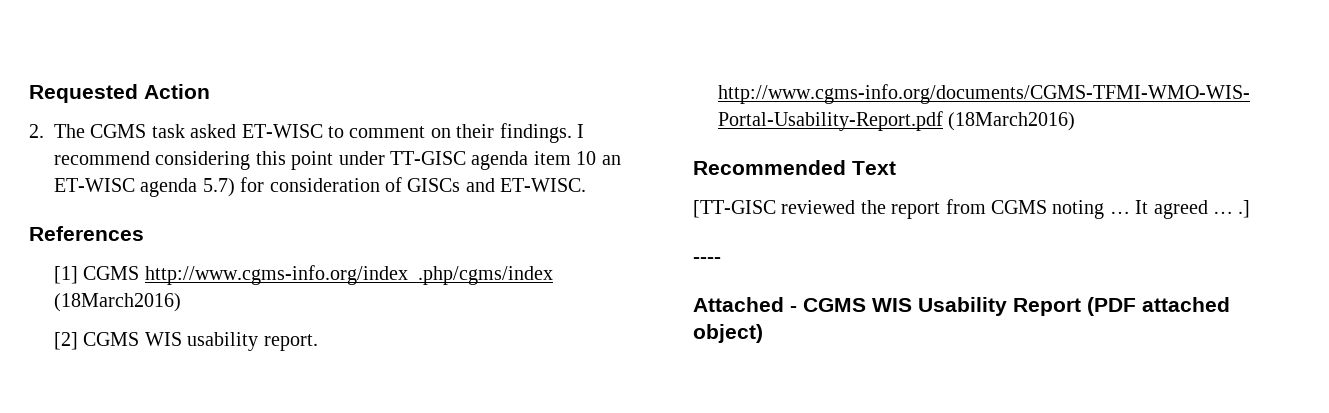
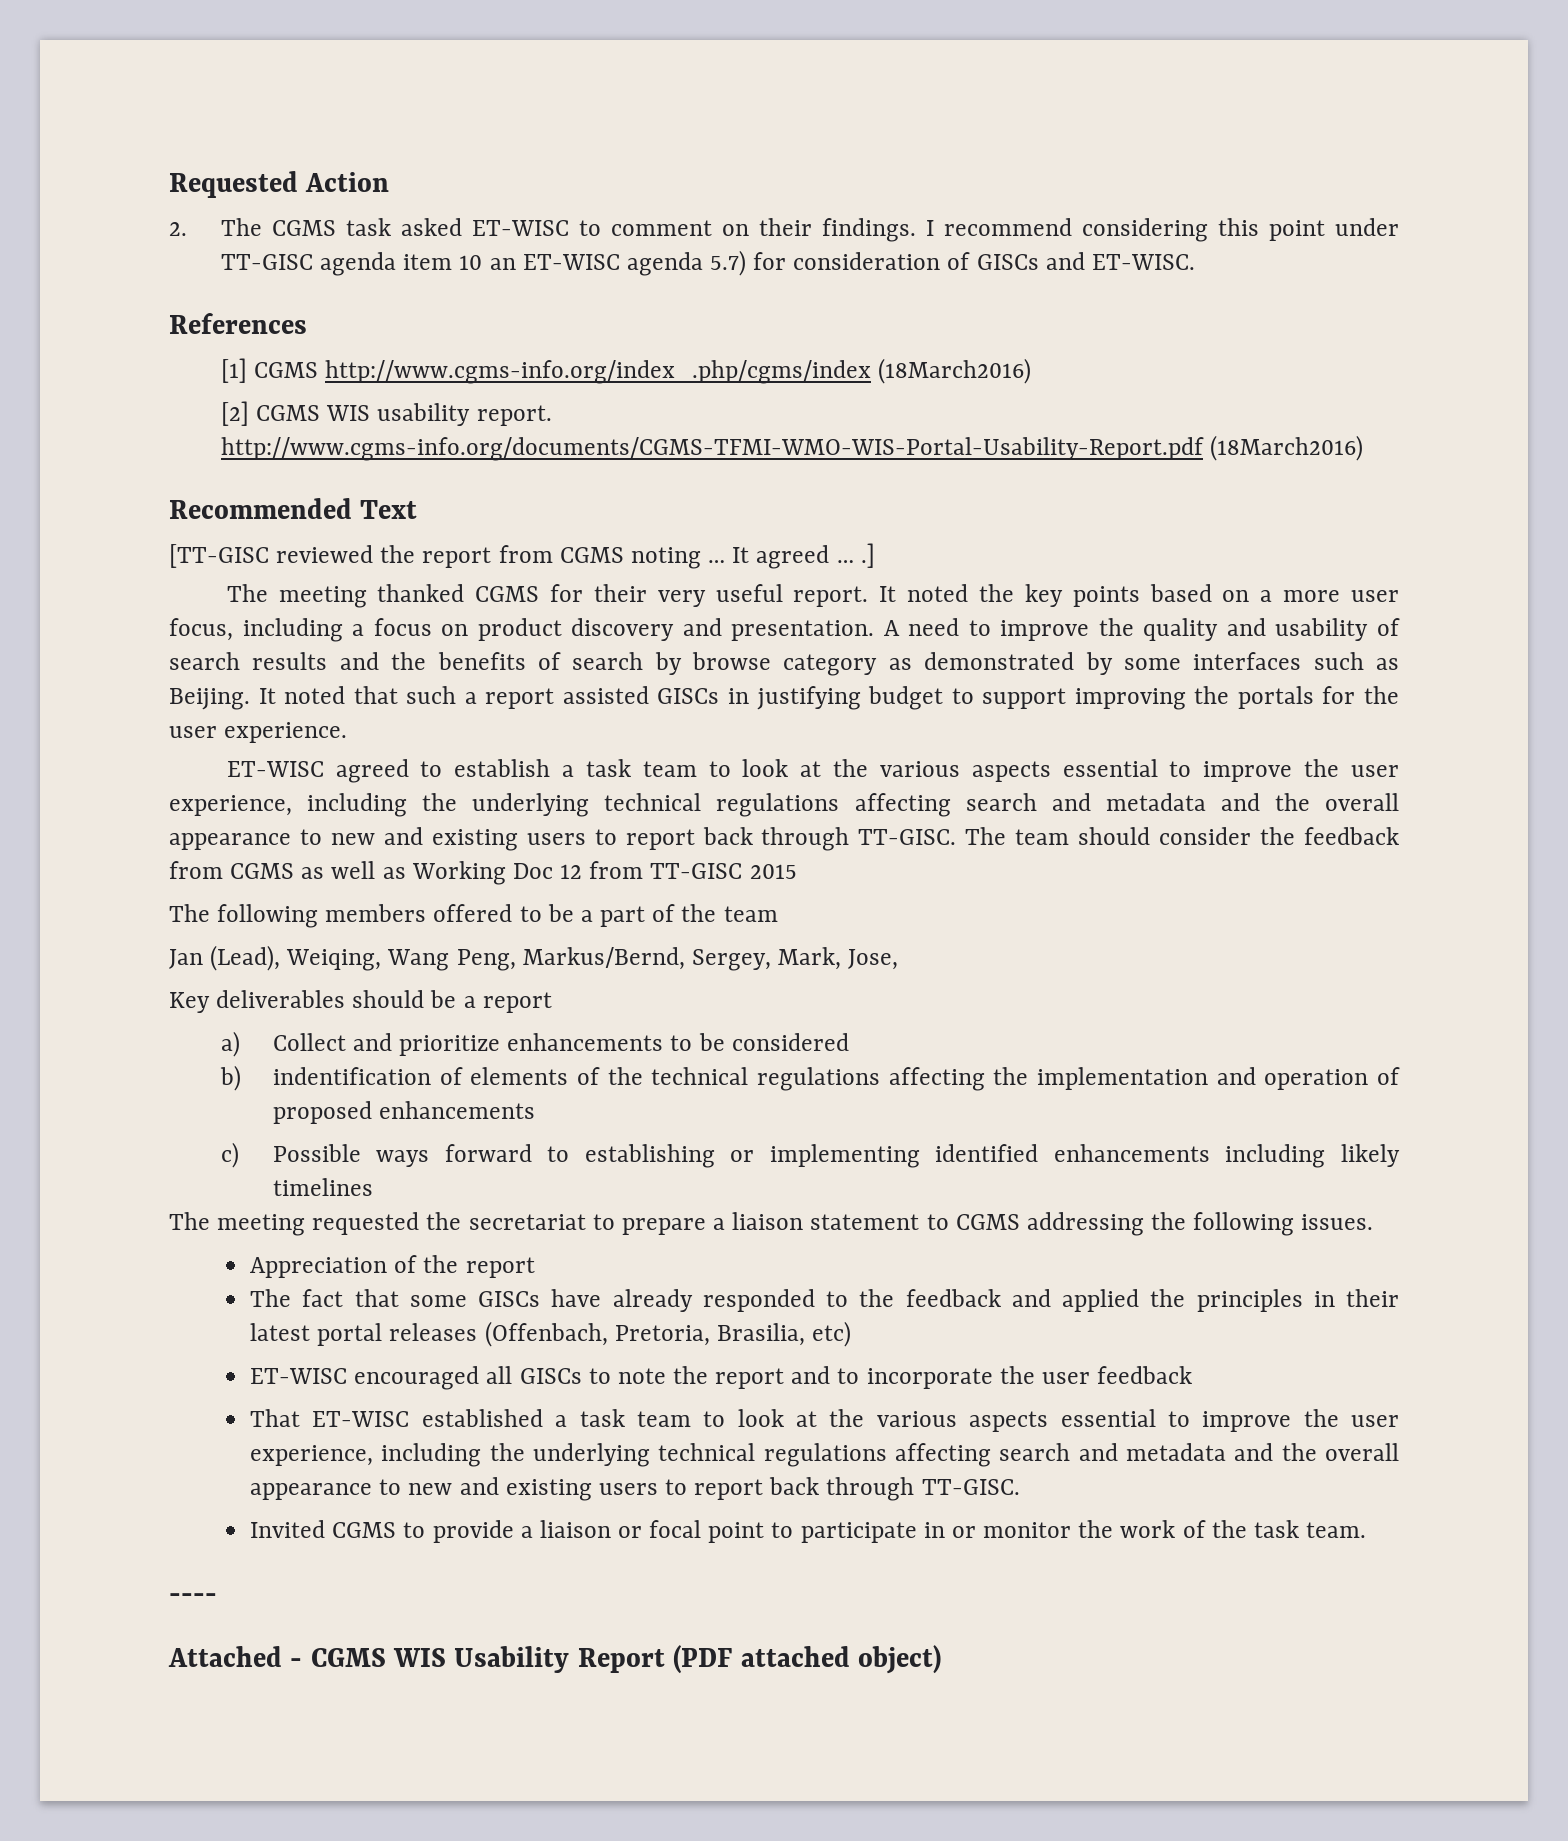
(1251, 209) none -> [226,584,1400,608] [169,618,1400,642] [169,652,1399,676] [169,686,1400,710] [169,722,348,743] [226,759,1399,783] [169,793,1399,817] [169,827,1399,851] [169,861,797,885] [169,904,778,928] [169,945,899,971] [169,990,552,1013] [220,1031,849,1057] [219,1065,1400,1091] [272,1101,535,1124] [220,1142,1401,1168] [272,1178,373,1196] [169,1212,1374,1236] [250,1255,535,1278] [250,1289,1399,1312] [250,1321,852,1347] [250,1366,1193,1390] [250,1409,1399,1432] [250,1443,1399,1467] [250,1477,1020,1501] [250,1520,1367,1543] // The meeting thanked CGMS for their very useful report. It noted the key points based on a more user focus, including a focus on product discovery and presentation. A need to improve the quality and usability of search results and the benefits of search by browse category as demonstrated by some interfaces such as Beijing. It noted that such a report assisted GISCs in justifying budget to support improving the portals for the user experience. // ET-WISC agreed to establish a task team to look at the various aspects essential to improve the user experience, including the underlying technical regulations affecting search and metadata and the overall appearance to new and existing users to report back through TT-GISC. The team should consider the feedback from CGMS as well as Working Doc 12 from TT-GISC 2015 // The following members offered to be a part of the team // Jan (Lead), Weiqing, Wang Peng, Markus/Bernd, Sergey, Mark, Jose, // Key deliverables should be a report // a) Collect and prioritize enhancements to be considered // b) indentification of elements of the technical regulations affecting the implementation and operation of proposed enhancements // c) Possible ways forward to establishing or implementing identified enhancements including likely timelines // The meeting requested the secretariat to prepare a liaison statement to CGMS addressing the following issues. // Appreciation of the report // The fact that some GISCs have already responded to the feedback and applied the principles in their latest portal releases (Offenbach, Pretoria, Brasilia, etc) // ET-WISC encouraged all GISCs to note the report and to incorporate the user feedback // That ET-WISC established a task team to look at the various aspects essential to improve the user experience, including the underlying technical regulations affecting search and metadata and the overall appearance to new and existing users to report back through TT-GISC. // Invited CGMS to provide a liaison or focal point to participate in or monitor the work of the task team.

